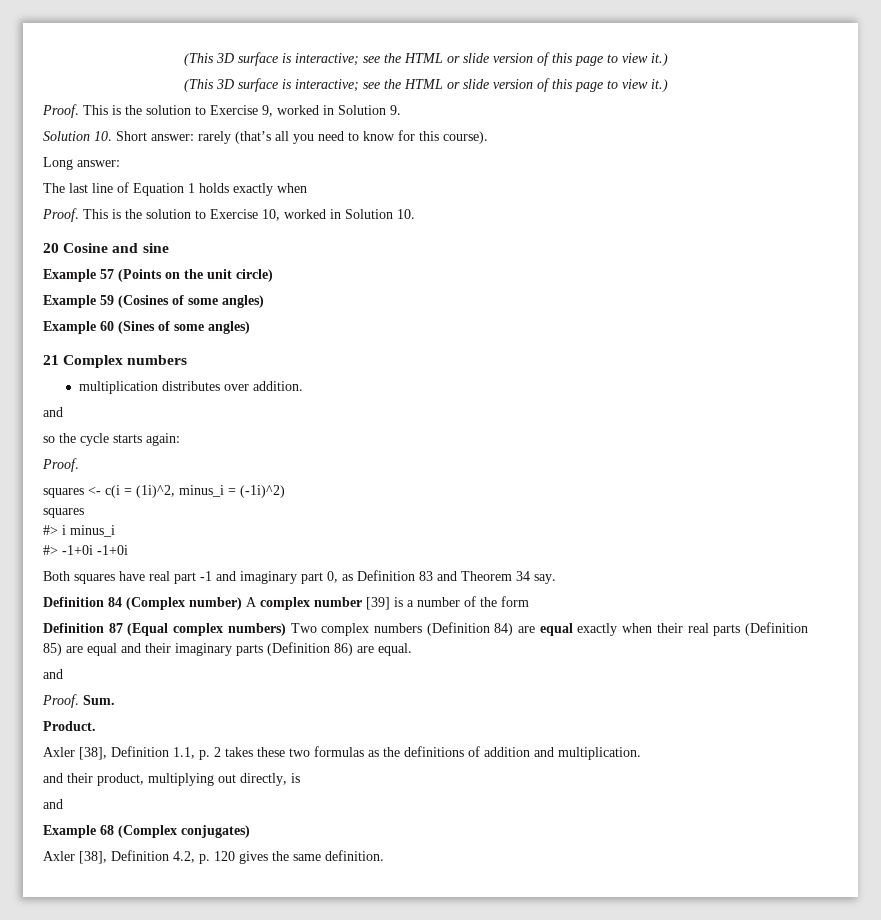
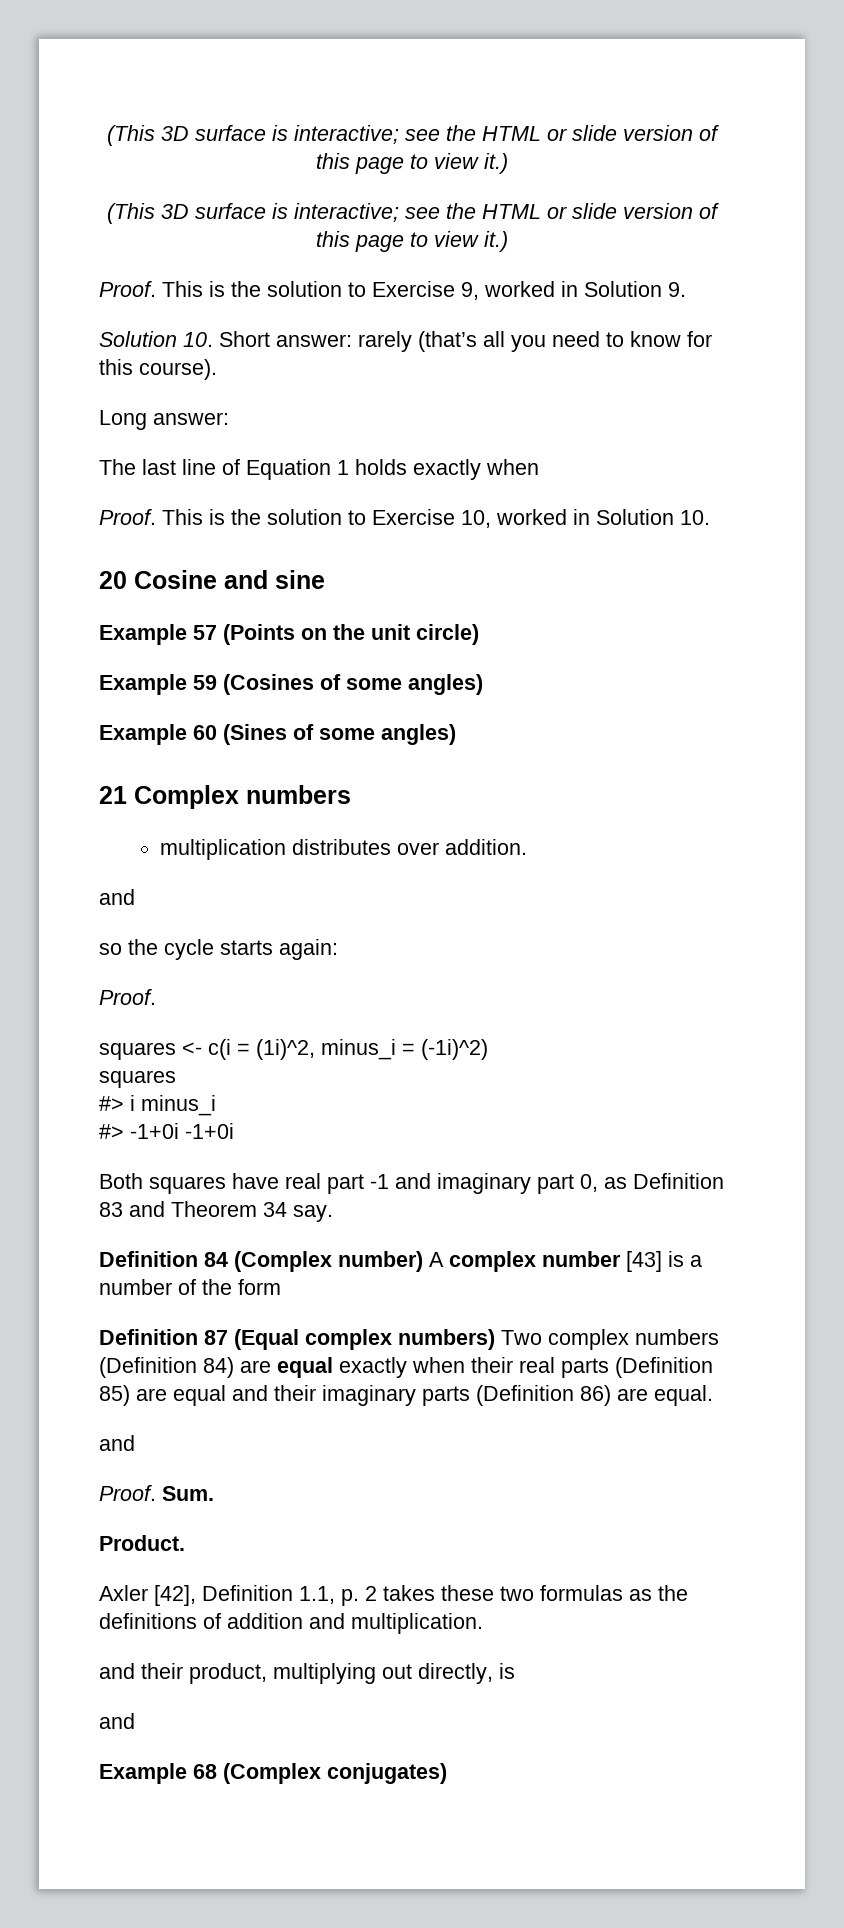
[366,597,390,610] [39] -> [626,1251,662,1272] [43]
[79,747,107,760] [38], -> [154,1585,196,1606] [42],
[43,850,384,864] // Axler [38], Definition 4.2, p. 120 gives the same definition. -> (447, 1773) none

